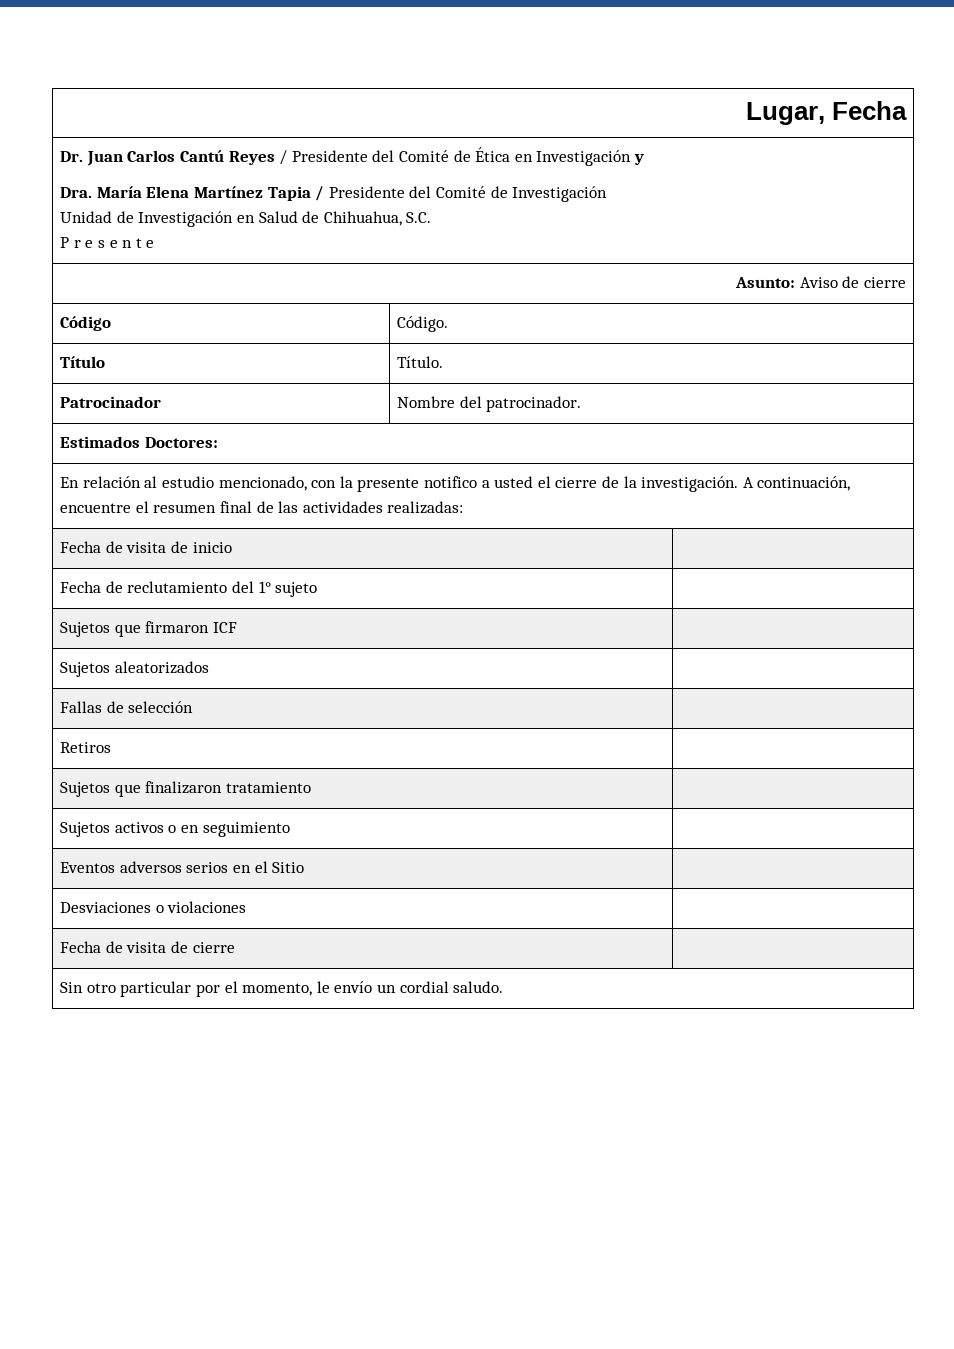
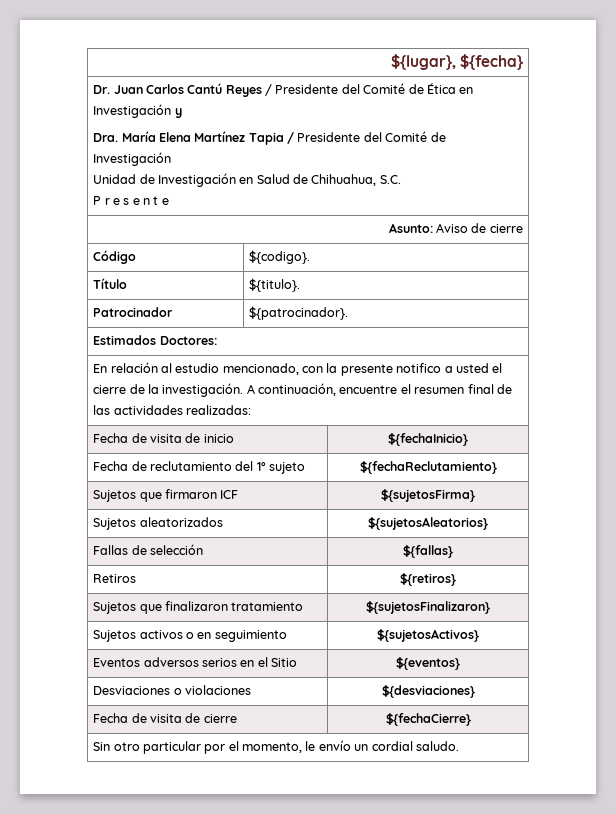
[745,101,907,125] Lugar, Fecha -> [390,54,524,70] ${lugar}, ${fecha}
[397,316,449,332] Código. -> [249,250,311,264] ${codigo}.
[397,356,444,368] Título. -> [249,278,301,292] ${titulo}.
[397,396,582,412] Nombre del patrocinador. -> [249,306,349,320] ${patrocinador}.
(232, 547) none -> [388,433,468,446] ${fechaInicio}
(318, 589) none -> [359,461,497,474] ${fechaReclutamiento}
(238, 627) none -> [381,489,475,502] ${sujetosFirma}
(209, 667) none -> [368,517,488,530] ${sujetosAleatorios}
(194, 707) none -> [403,545,453,558] ${fallas}
(112, 747) none -> [400,573,456,586] ${retiros}
(312, 787) none -> [366,601,490,614] ${sujetosFinalizaron}
(290, 829) none -> [377,629,479,642] ${sujetosActivos}
(305, 867) none -> [396,657,460,670] ${eventos}
(247, 907) none -> [381,685,475,698] ${desviaciones}
(235, 947) none -> [385,713,471,726] ${fechaCierre}

